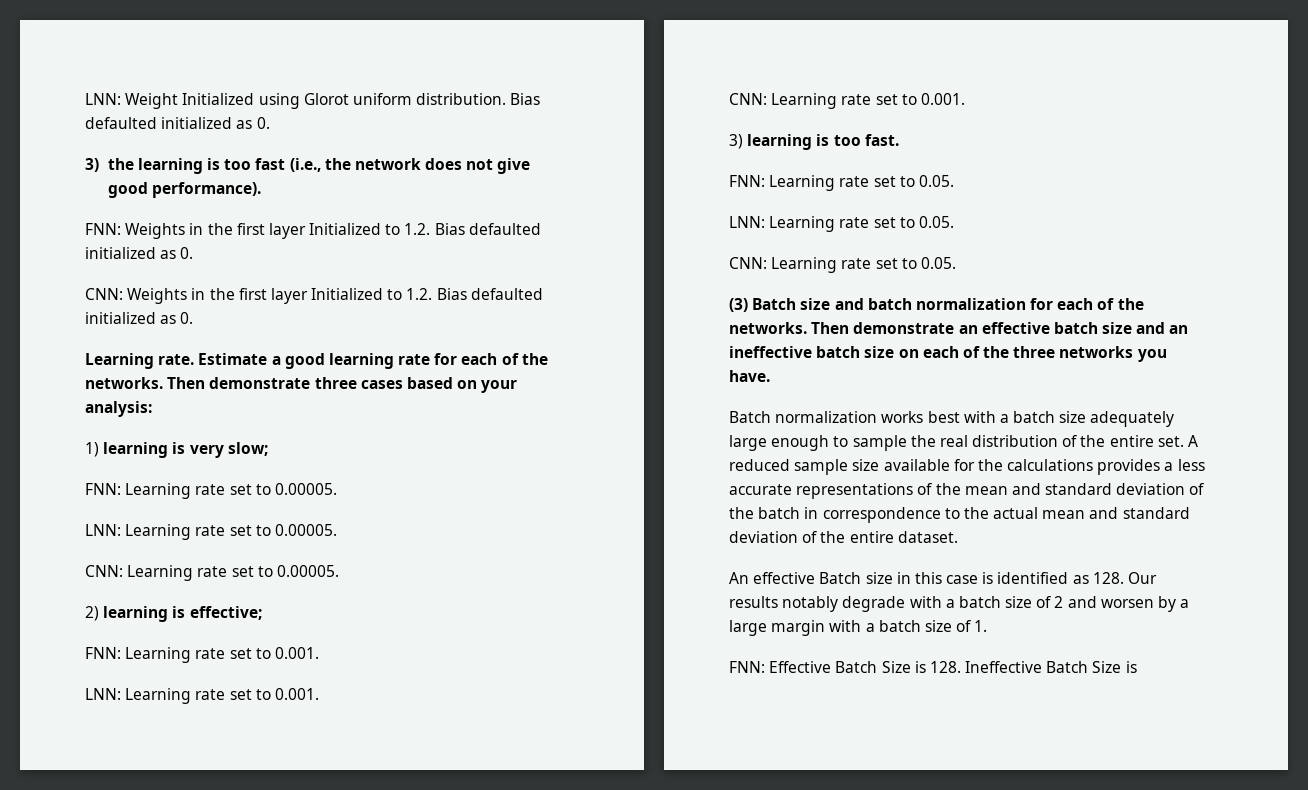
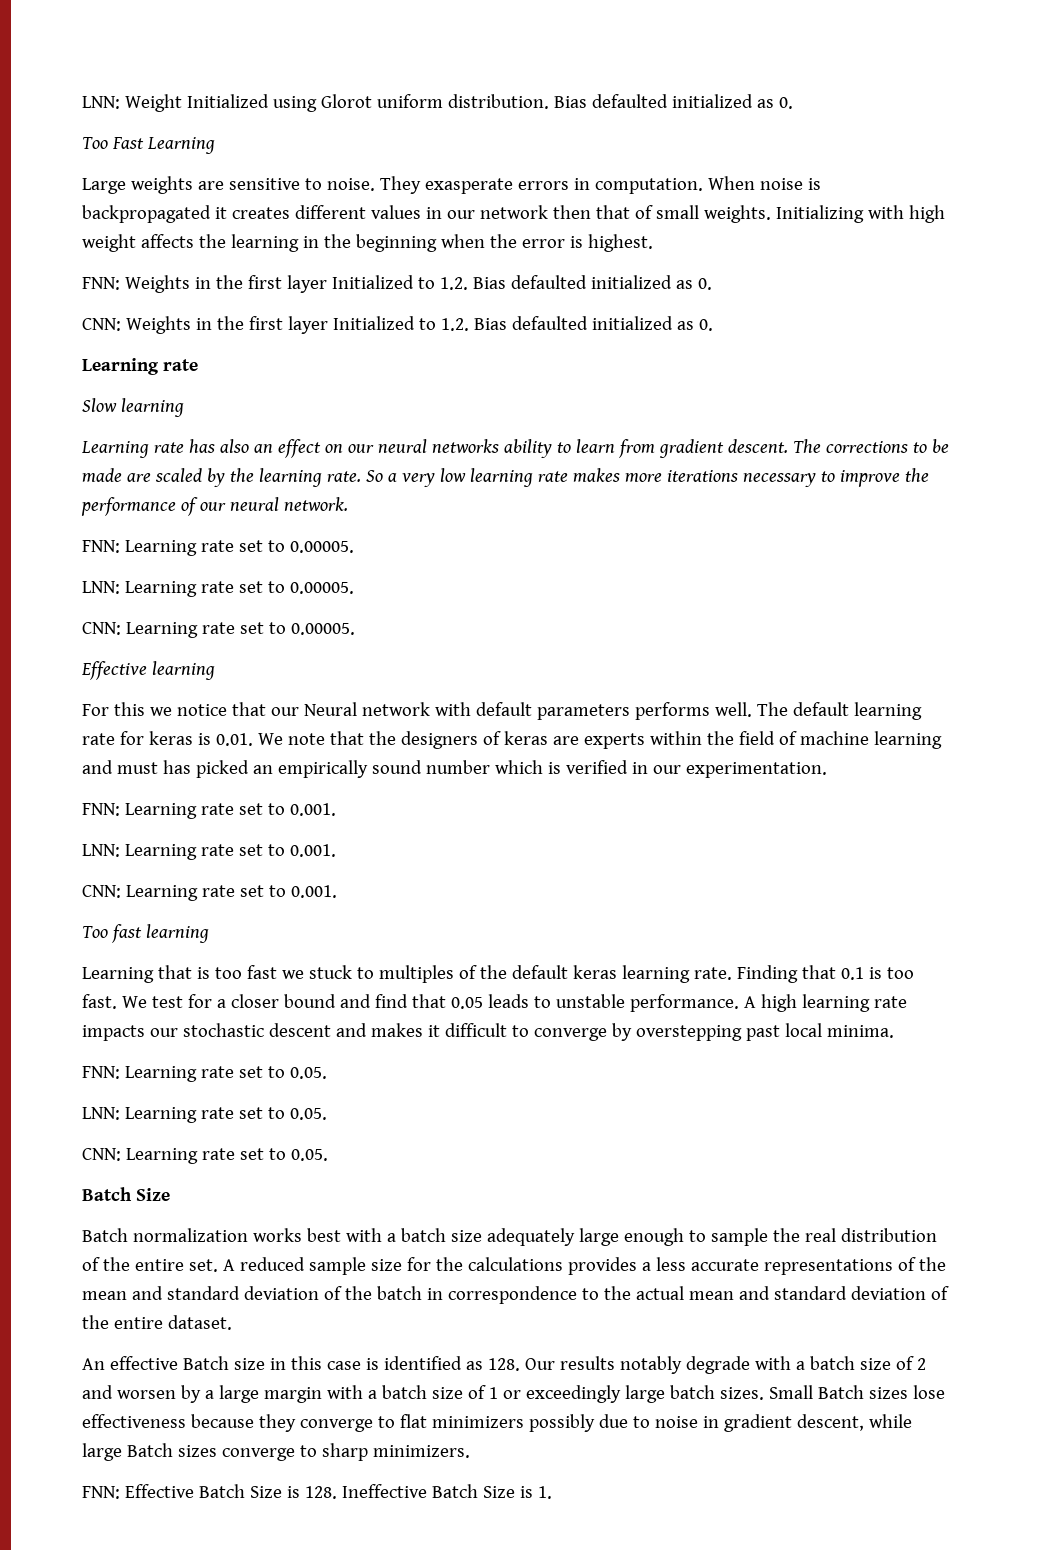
[85,158,531,174] [107,182,261,198] 3) the learning is too fast (i.e., the network does not give good performance). -> [82,137,215,154] [82,176,821,194] [82,205,945,223] [82,234,653,252] Too Fast Learning // Large weights are sensitive to noise. They exasperate errors in computation. When noise is backpropagated it creates different values in our network then that of small weights. Initializing with high weight affects the learning in the beginning when the error is highest.
[158,353,548,369] [85,377,518,393] [85,401,152,417] [85,442,268,458] rate. Estimate a good learning rate for each of the networks. Then demonstrate three cases based on your analysis: // 1) learning is very slow; -> [162,359,198,371] [82,398,184,417] [81,439,949,458] [82,468,929,487] [81,497,348,516] rate // Slow learning // Learning rate has also an effect on our neural networks ability to learn from gradient descent. The corrections to be made are scaled by the learning rate. So a very low learning rate makes more iterations necessary to improve the performance of our neural network.
[85,606,262,622] 2) learning is effective; -> [81,661,215,680] [82,702,922,720] [82,731,942,749] [82,760,827,778] Effective learning // For this we notice that our Neural network with default parameters performs well. The default learning rate for keras is 0.01. We note that the designers of keras are experts within the field of machine learning and must has picked an empirically sound number which is verified in our experimentation.
[729,134,899,150] 3) learning is too fast. -> [82,924,209,943] [82,965,914,983] [82,994,907,1012] [82,1023,894,1041] Too fast learning // Learning that is too fast we stuck to multiples of the default keras learning rate. Finding that 0.1 is too fast. We test for a closer bound and find that 0.05 leads to unstable performance. A high learning rate impacts our stochastic descent and makes it difficult to converge by overstepping past local minima.
[729,298,1144,312] [729,322,1189,334] [729,346,1167,362] [729,370,770,382] (3) Batch size and batch normalization for each of the networks. Then demonstrate an effective batch size and an ineffective batch size on each of the three networks you have. -> [82,1187,170,1201] Batch Size
[883,459,950,471] available -> (402, 1265) none
[974,620,988,632] 1. -> [488,1385,945,1403] [82,1414,912,1432] [82,1443,470,1461] 1 or exceedingly large batch sizes. Small Batch sizes lose effectiveness because they converge to flat minimizers possibly due to noise in gradient descent, while large Batch sizes converge to sharp minimizers.
(1137, 667) none -> [537,1486,552,1499] 1.

